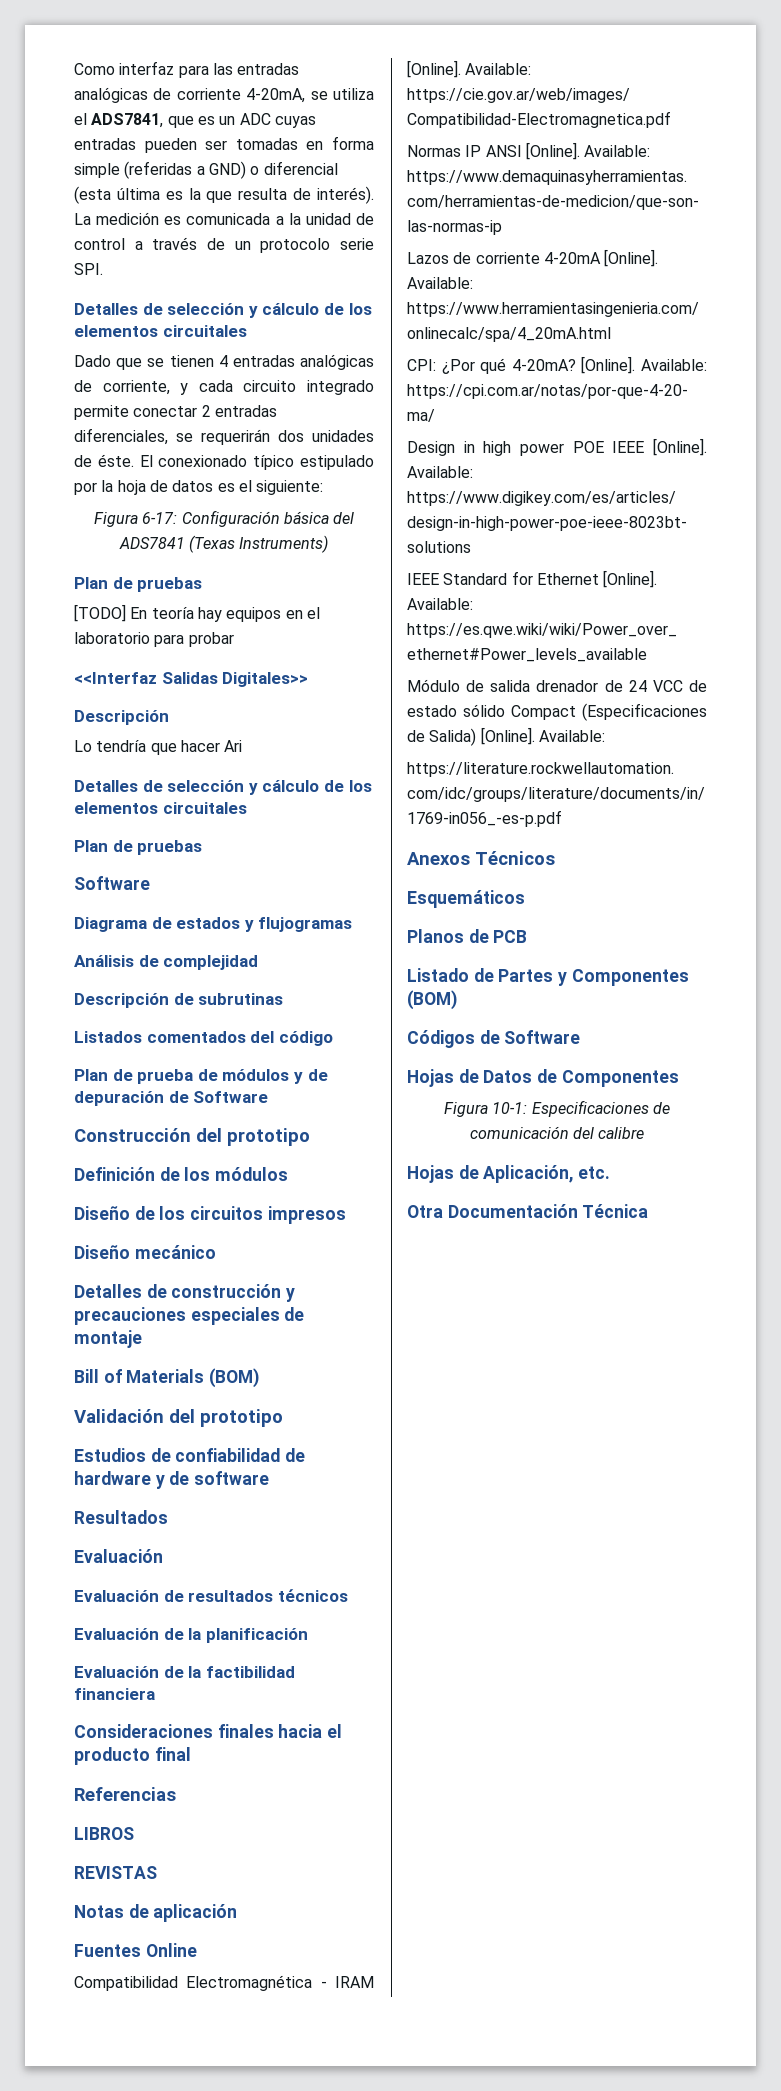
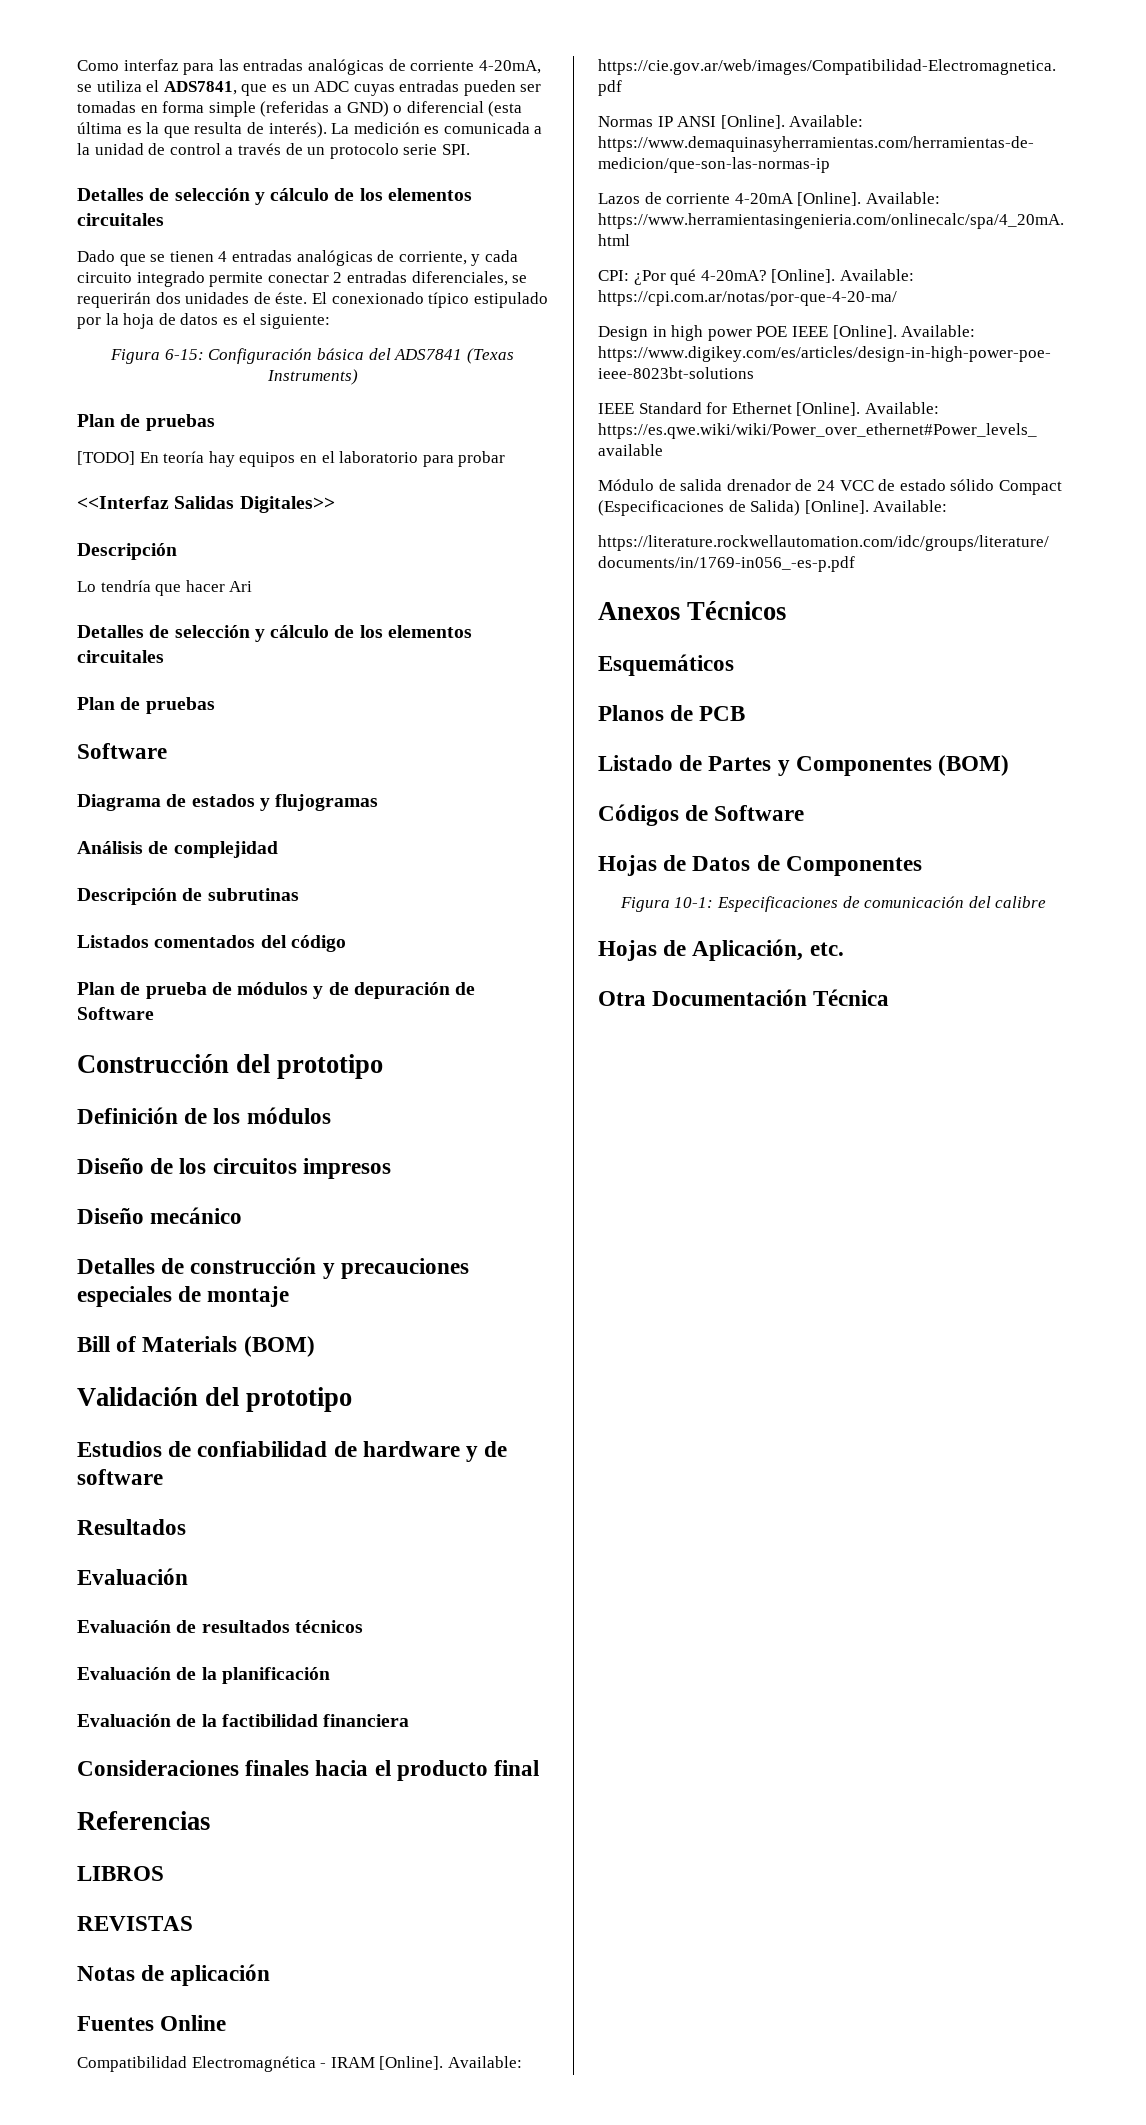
[142,512,178,524] 6-17: -> [164,349,204,360] 6-15:

